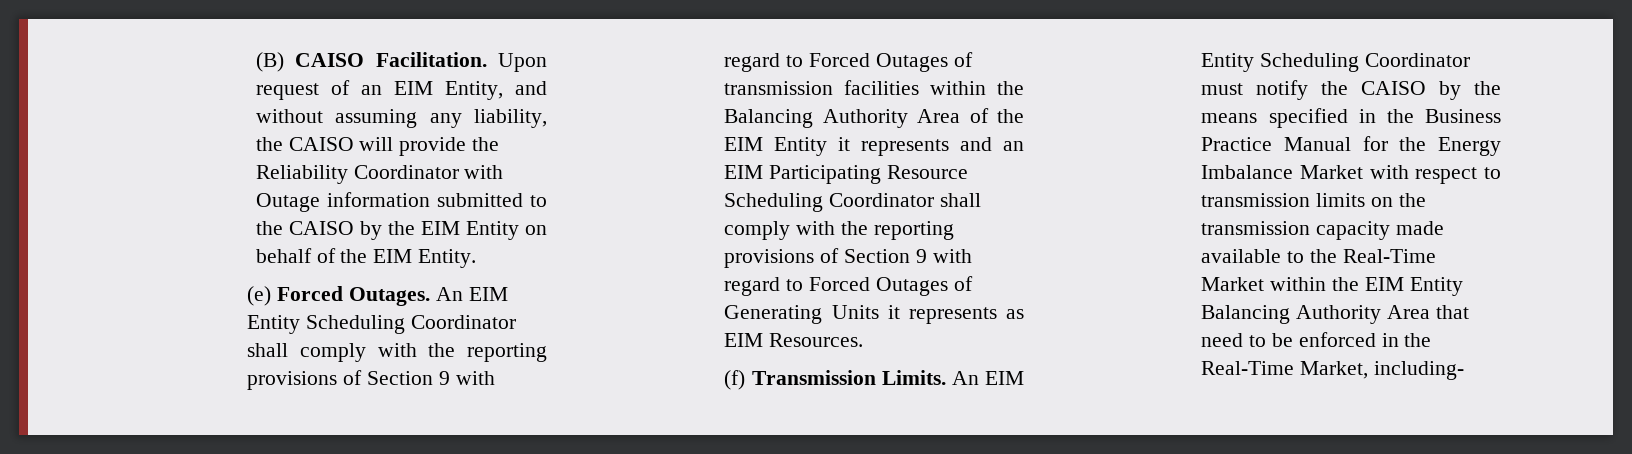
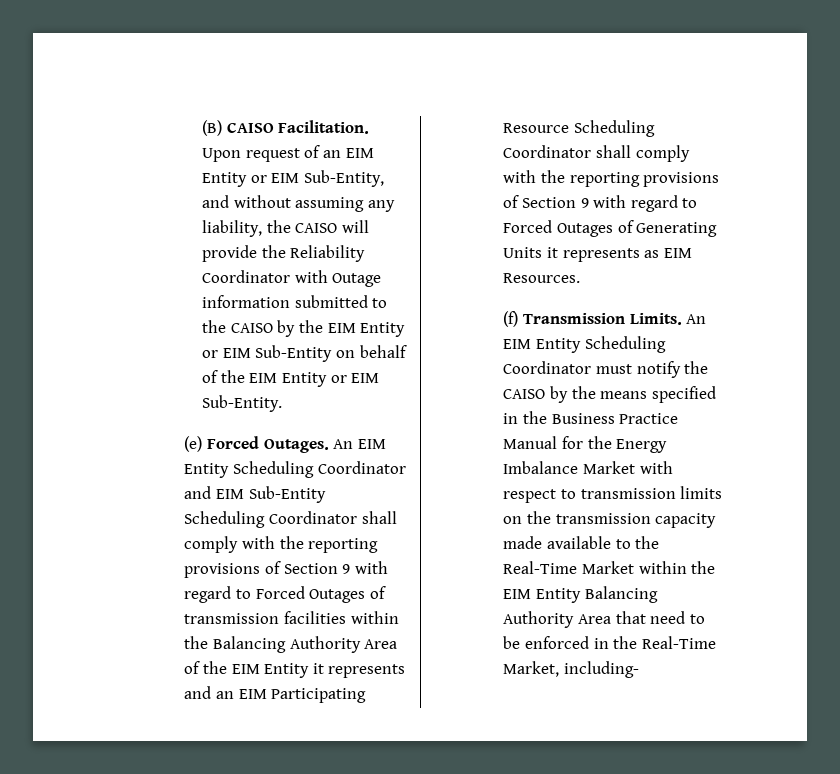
[444,81,503,100] Entity, -> [202,170,385,187] Entity or EIM Sub-Entity,
(519, 230) none -> [202,345,333,362] or EIM Sub-Entity
[418,249,477,268] Entity. -> [282,372,380,387] [202,395,283,412] Entity or EIM Sub-Entity.
(517, 322) none -> [184,486,326,503] [184,511,358,528] and EIM Sub-Entity Scheduling Coordinator

